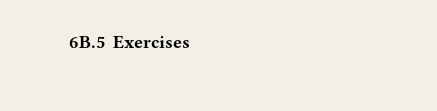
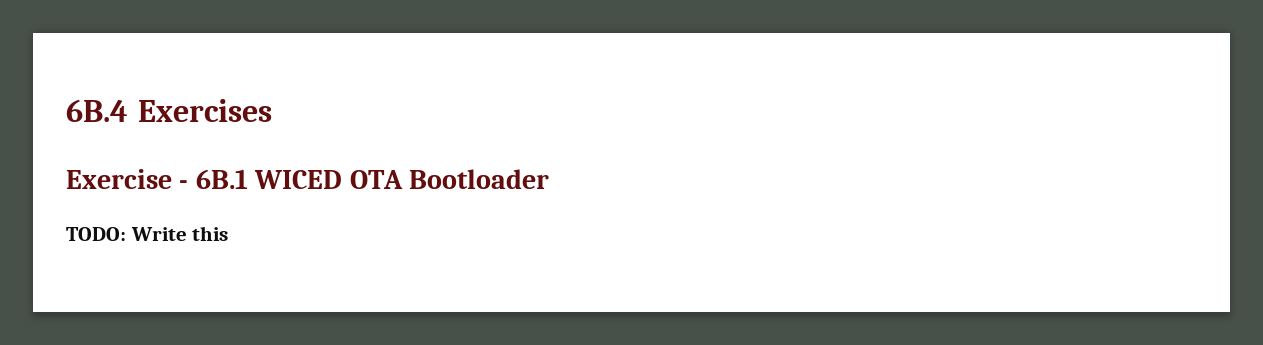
[69,36,106,48] 6B.5 -> [66,99,128,122] 6B.4
(191, 42) none -> [66,169,550,189] [66,226,229,241] // Exercise - 6B.1 WICED OTA Bootloader // TODO: Write this

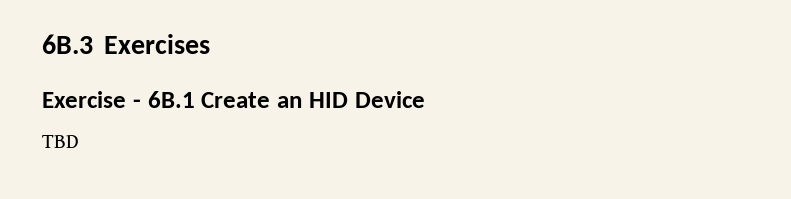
[66,99,128,122] 6B.4 -> [42,34,93,54] 6B.3
[254,169,550,189] [66,226,229,241] WICED OTA Bootloader // TODO: Write this -> [201,91,425,108] [42,135,79,148] Create an HID Device // TBD

